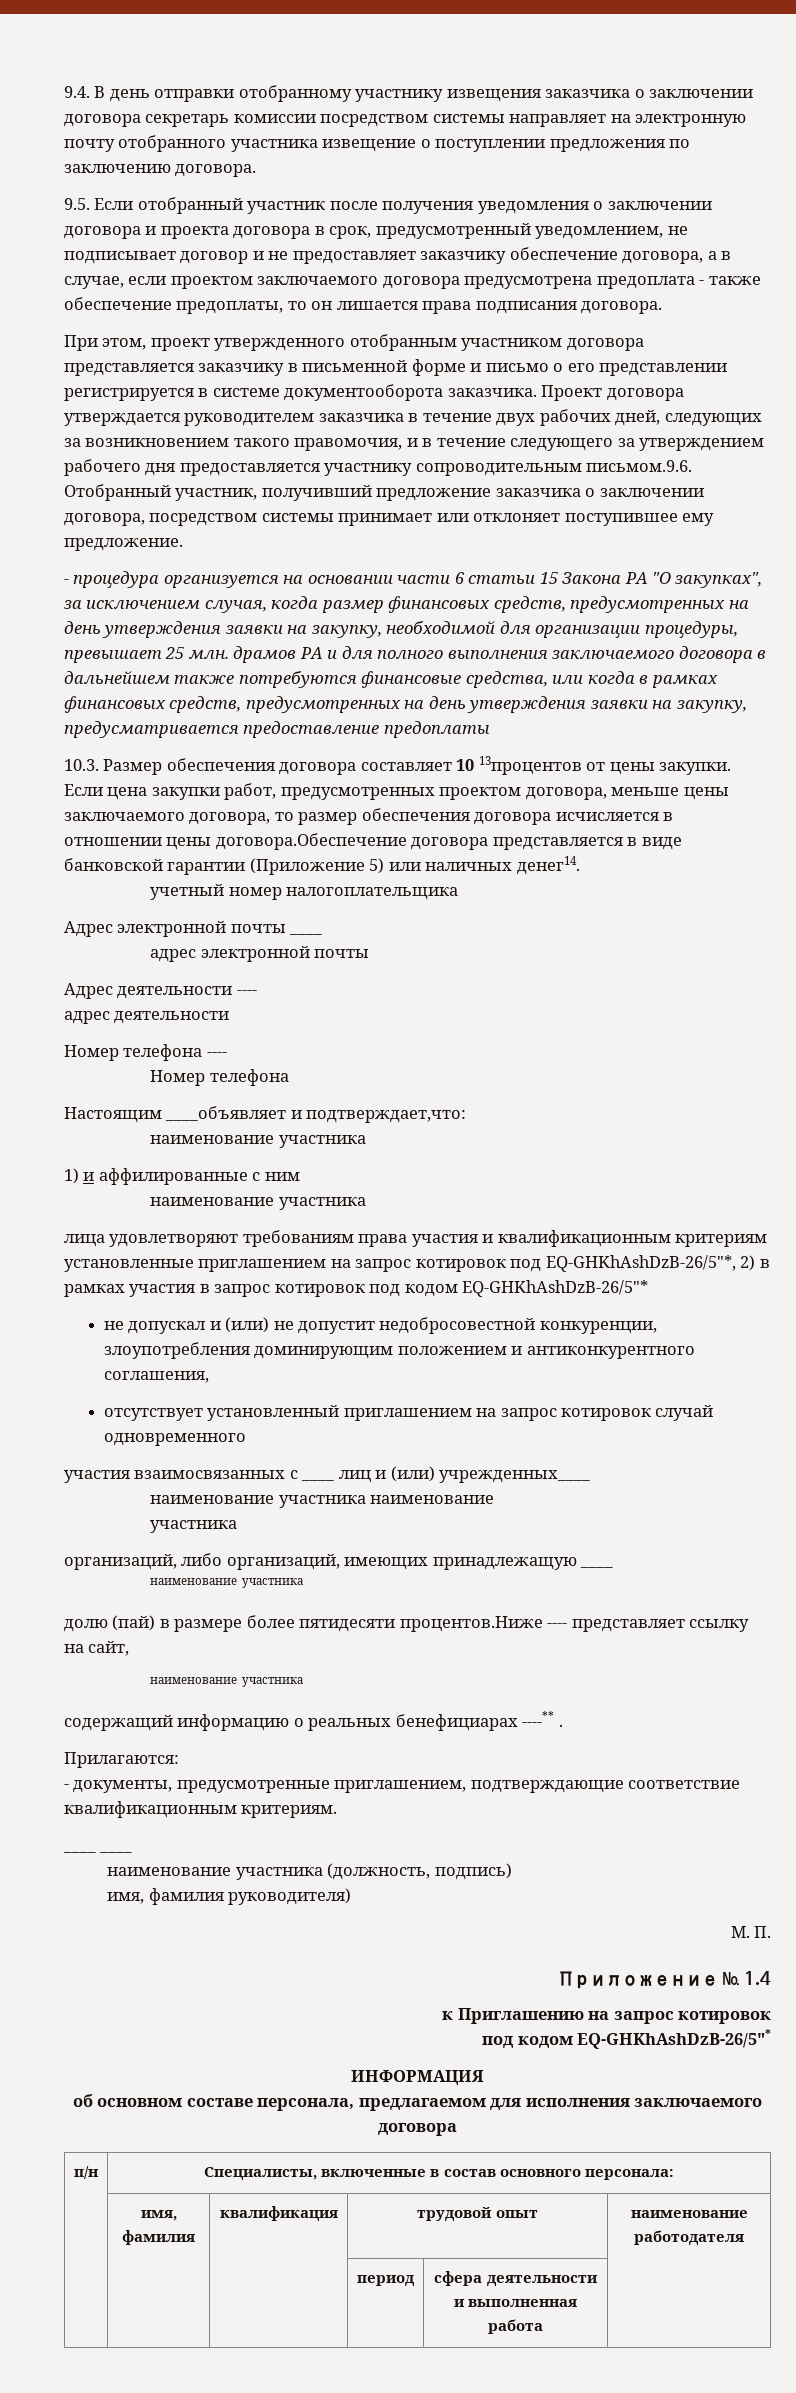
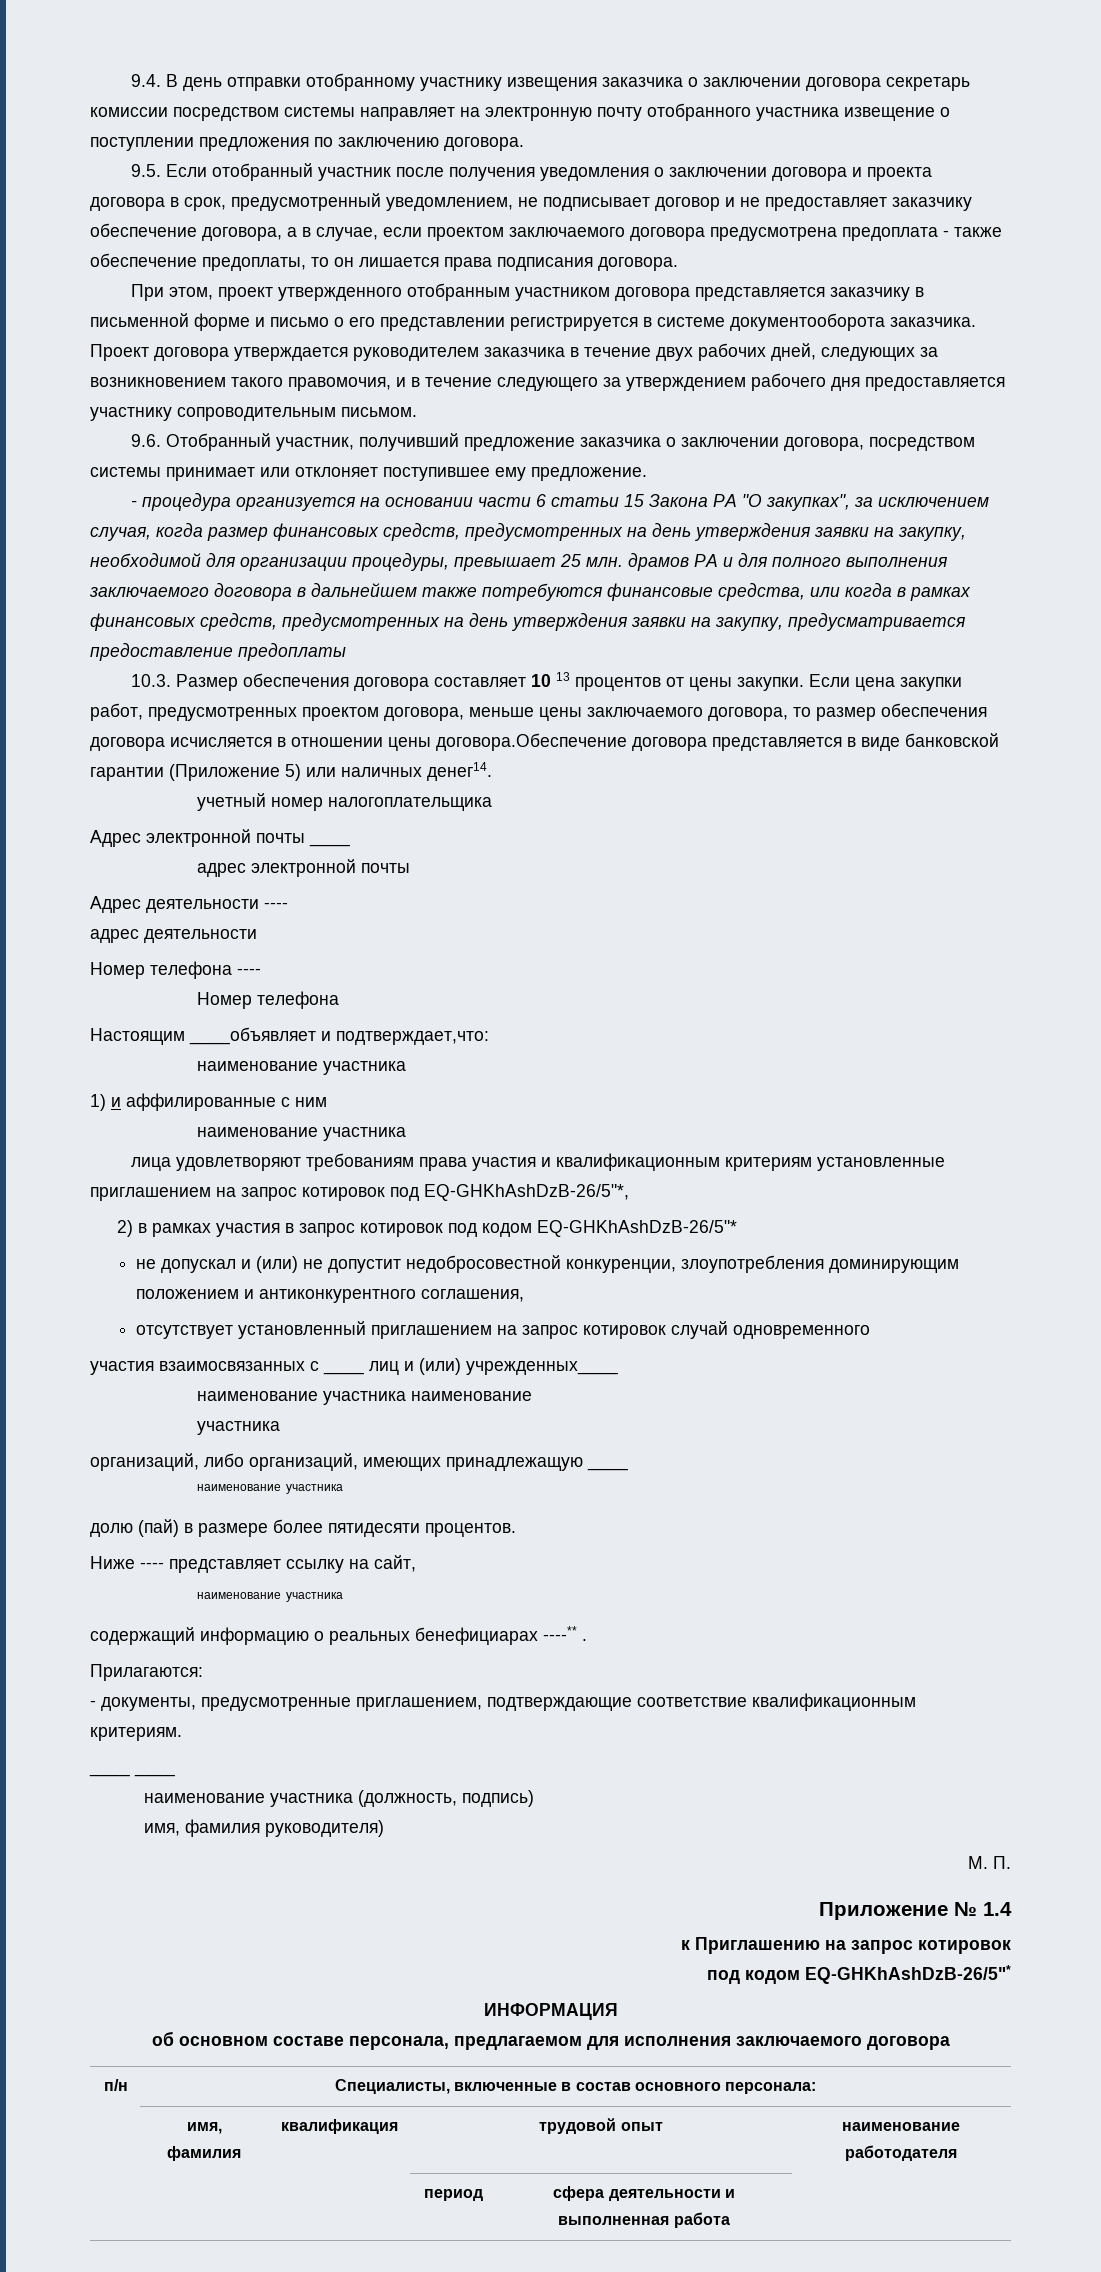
[586,460,693,472] письмом.9.6. -> [341,407,417,417] [130,434,161,447] письмом. // 9.6.
[478,756,582,775] 13процентов -> [555,672,661,691] 13 процентов
(736, 1263) none -> (629, 1192) //
[399,1616,543,1632] процентов.Ниже -> [425,1523,516,1537] [90,1556,135,1569] процентов. // Ниже

